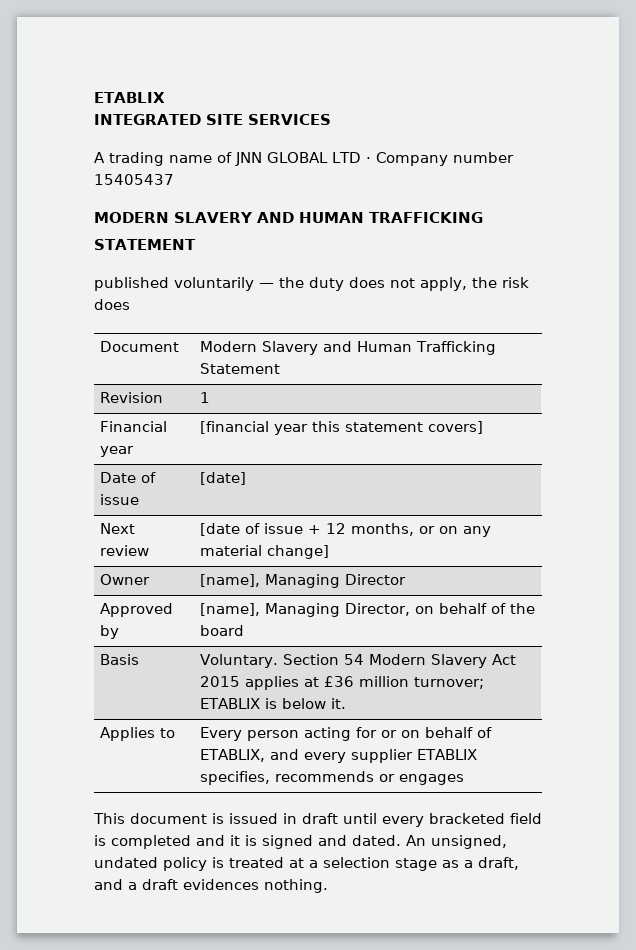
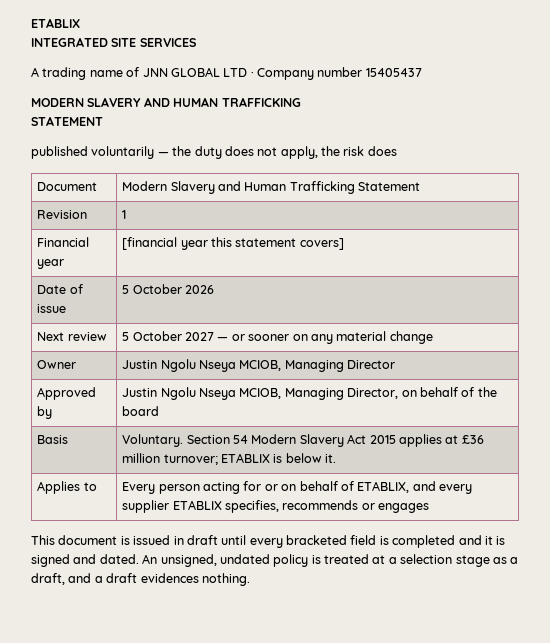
[200,472,247,485] [date] -> [122,284,215,294] 5 October 2026
[200,523,436,536] [date of issue + 12 months, or -> [122,331,290,341] 5 October 2027 — or sooner
[267,545,330,559] change] -> [389,331,433,344] change
[200,574,261,587] [name], -> [122,359,282,372] Justin Ngolu Nseya MCIOB,
[200,603,261,616] [name], -> [122,387,282,400] Justin Ngolu Nseya MCIOB,

